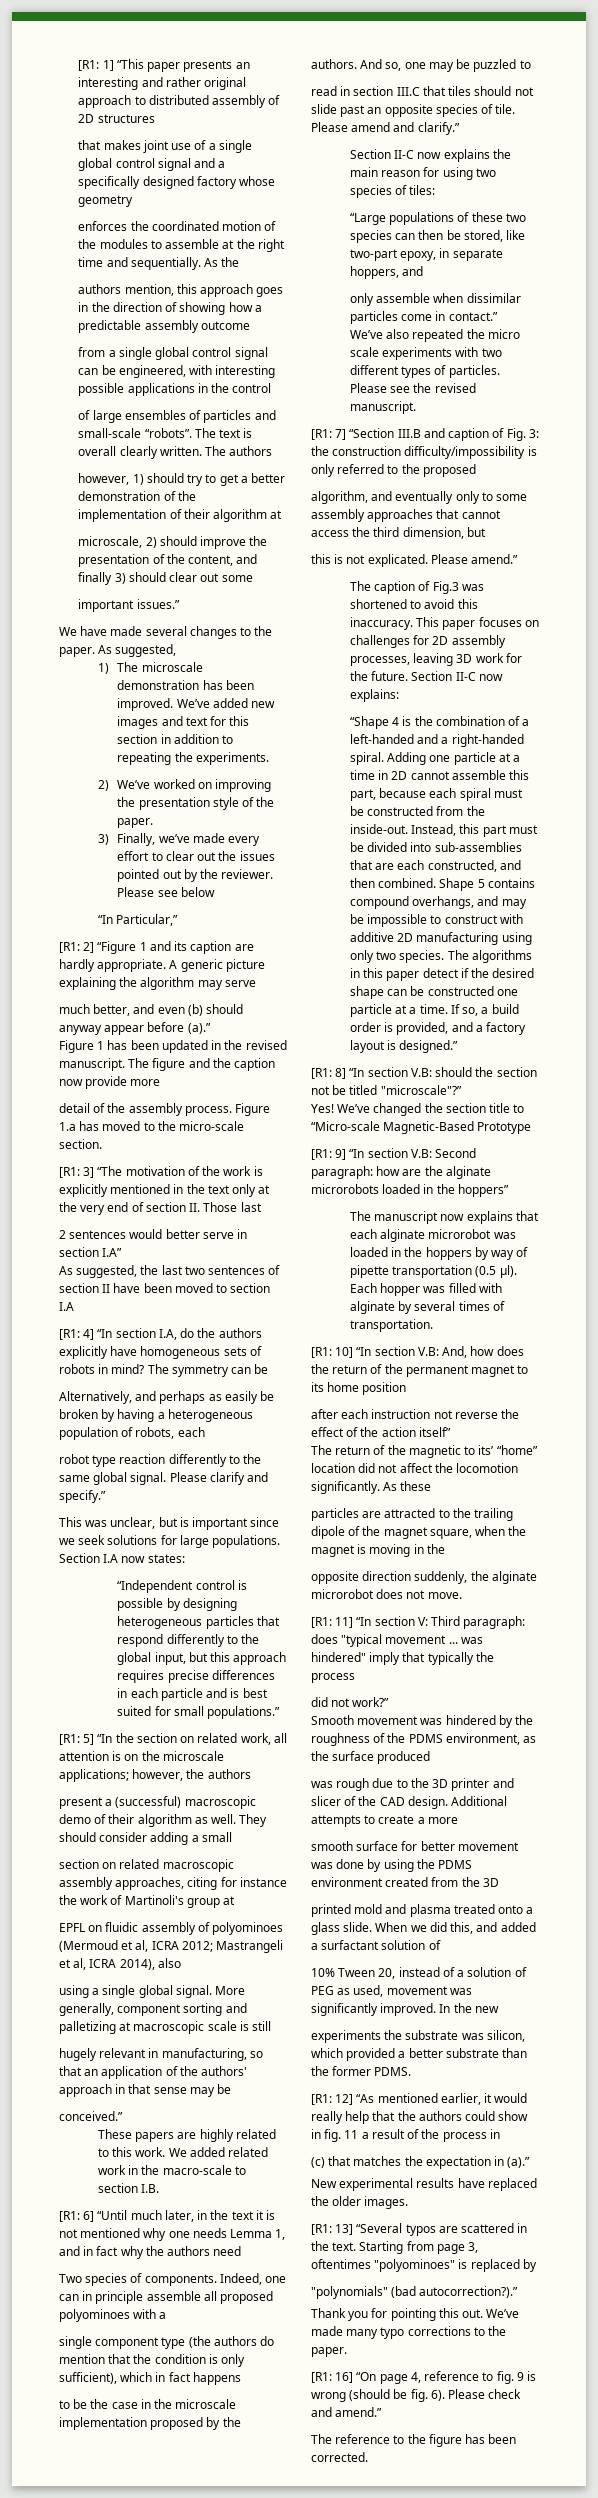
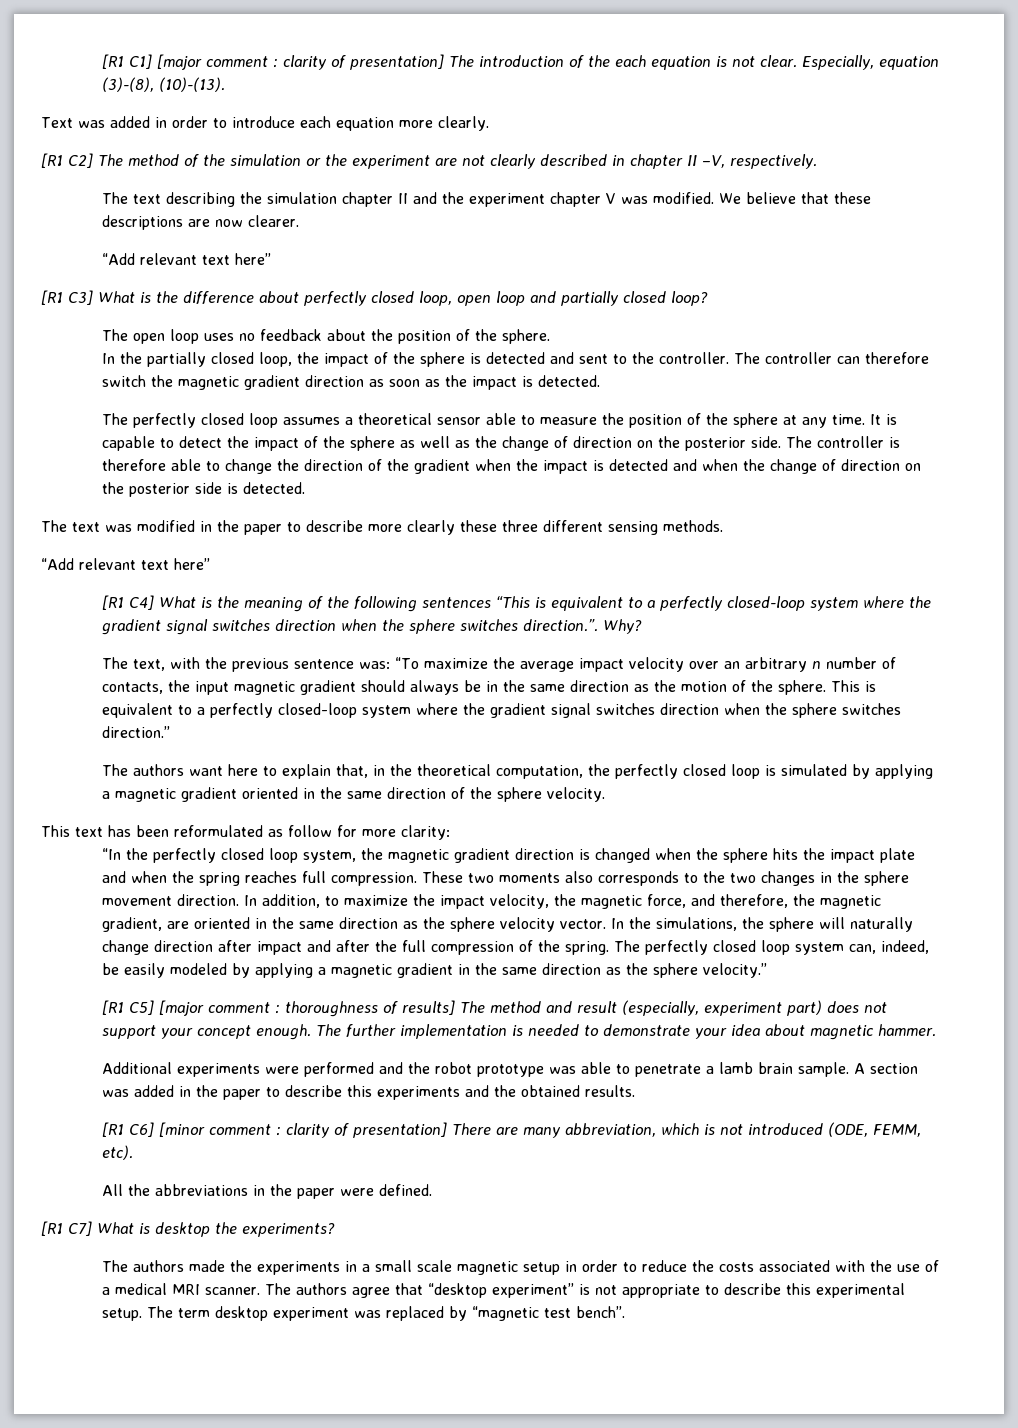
[78,59,250,72] [78,77,247,90] [78,95,281,108] [78,114,155,123] [78,140,252,153] [78,158,226,171] [78,176,276,189] [78,195,134,207] [78,221,277,231] [78,239,285,252] [78,257,240,270] [78,284,284,297] [78,302,262,315] [78,320,250,333] [78,347,268,360] [78,365,276,378] [78,383,272,396] [78,410,276,423] [78,428,253,438] [78,446,273,459] [78,473,286,486] [78,491,196,501] [78,509,283,522] [78,536,268,549] [78,554,258,567] [78,572,253,585] [78,599,180,612] [59,626,273,639] [59,644,177,657] [97,662,203,674] [117,680,254,690] [117,698,276,711] [117,716,250,729] [117,734,234,744] [117,752,269,765] [97,779,272,792] [117,797,275,810] [117,818,154,828] [97,833,261,846] [117,851,275,861] [117,869,274,882] [117,887,215,897] [97,914,179,926] [59,941,254,954] [59,959,265,972] [59,977,256,990] [59,1004,244,1016] [59,1022,211,1035] [59,1040,287,1053] [59,1058,276,1071] [59,1076,161,1089] [59,1103,271,1116] [59,1121,245,1131] [59,1139,102,1149] [59,1166,263,1178] [59,1184,271,1197] [59,1202,262,1215] [59,1229,248,1239] [59,1247,123,1257] [59,1265,281,1278] [59,1283,271,1293] [59,1302,74,1311] [59,1328,262,1340] [59,1346,262,1359] [59,1364,269,1377] [59,1391,275,1404] [59,1409,253,1422] [59,1427,205,1440] [59,1454,262,1467] [59,1472,269,1485] [59,1490,106,1503] [59,1517,280,1530] [59,1535,281,1548] [59,1553,185,1563] [117,1580,247,1593] [117,1598,237,1611] [117,1616,280,1629] [117,1634,260,1647] [117,1652,287,1665] [117,1670,275,1683] [117,1688,268,1701] [117,1706,281,1719] [59,1733,287,1745] [59,1751,224,1761] [59,1769,251,1782] [59,1796,256,1809] [59,1814,268,1827] [59,1832,232,1845] [59,1859,234,1872] [59,1877,287,1890] [59,1895,236,1908] [59,1922,284,1935] [59,1940,284,1953] [59,1958,181,1970] [59,1985,246,1998] [59,2003,247,2016] [59,2021,272,2034] [59,2048,263,2061] [59,2066,248,2079] [59,2084,232,2097] [59,2111,123,2121] [97,2129,276,2142] [97,2147,269,2157] [97,2165,246,2175] [97,2183,160,2193] [59,2210,276,2222] [59,2228,286,2241] [59,2246,242,2259] [59,2273,287,2286] [59,2291,274,2304] [59,2309,167,2322] [59,2336,275,2349] [59,2354,246,2367] [59,2372,241,2385] [59,2399,237,2409] [59,2417,241,2430] [311,59,531,72] [311,86,534,96] [311,104,516,117] [311,122,460,135] [349,149,511,162] [349,167,496,180] [349,185,436,198] [349,212,526,225] [349,230,526,243] [349,248,503,261] [349,266,424,279] [349,293,521,306] [349,311,498,324] [349,329,520,342] [349,347,502,360] [349,365,500,378] [349,383,476,393] [349,401,416,414] [311,428,539,441] [311,446,537,459] [311,464,476,477] [311,491,528,504] [311,509,501,522] [311,527,486,539] [311,554,519,567] [349,581,484,594] [349,599,478,609] [349,617,539,630] [349,635,506,648] [349,653,522,666] [349,671,503,681] [349,689,399,702] [349,716,530,729] [349,734,524,747] [349,752,521,765] [349,770,530,780] [349,788,523,801] [349,806,485,816] [349,824,538,837] [349,842,522,852] [349,860,521,872] [349,878,535,891] [349,896,527,909] [349,914,523,927] [349,932,532,945] [349,950,532,963] [349,968,535,981] [349,986,518,999] [349,1004,519,1017] [349,1022,527,1035] [349,1040,459,1053] [311,1067,537,1079] [311,1085,462,1095] [311,1103,525,1116] [311,1121,532,1134] [311,1148,477,1160] [311,1166,491,1179] [311,1184,509,1197] [349,1211,539,1224] [349,1229,516,1242] [349,1247,529,1260] [349,1265,517,1278] [349,1283,502,1296] [349,1301,505,1314] [349,1319,433,1332] [311,1346,524,1358] [311,1364,529,1377] [311,1382,407,1395] [311,1409,520,1419] [311,1427,451,1437] [311,1445,538,1458] [311,1463,519,1473] [311,1481,432,1494] [311,1508,514,1521] [311,1526,527,1539] [311,1544,445,1557] [311,1571,537,1584] [311,1589,462,1599] [311,1616,526,1629] [311,1634,483,1647] [311,1652,494,1665] [311,1673,355,1683] [311,1697,390,1707] [311,1715,534,1728] [311,1733,537,1746] [311,1751,431,1764] [311,1778,514,1791] [311,1796,508,1809] [311,1815,458,1827] [311,1841,519,1851] [311,1859,473,1872] [311,1877,499,1887] [311,1904,534,1917] [311,1922,536,1935] [311,1940,441,1950] [311,1967,527,1979] [311,1985,472,1997] [311,2003,499,2016] [311,2030,525,2043] [311,2048,528,2061] [311,2066,412,2076] [311,2093,528,2105] [311,2111,529,2124] [311,2129,500,2142] [311,2156,531,2169] [311,2178,537,2191] [311,2196,409,2209] [311,2223,528,2236] [311,2241,479,2254] [311,2259,537,2272] [311,2286,519,2299] [311,2308,520,2321] [311,2326,507,2339] [311,2347,347,2357] [311,2371,537,2384] [311,2389,522,2402] [311,2407,383,2417] [311,2434,517,2447] [311,2452,368,2462] [R1: 1] “This paper presents an interesting and rather original approach to distributed assembly of 2D structures // that makes joint use of a single global control signal and a specifically designed factory whose geometry // enforces the coordinated motion of the modules to assemble at the right time and sequentially. As the // authors mention, this approach goes in the direction of showing how a predictable assembly outcome // from a single global control signal can be engineered, with interesting possible applications in the control // of large ensembles of particles and small-scale “robots”. The text is overall clearly written. The authors // however, 1) should try to get a better demonstration of the implementation of their algorithm at // microscale, 2) should improve the presentation of the content, and finally 3) should clear out some // important issues.” // We have made several changes to the paper. As suggested, // 1) The microscale demonstration has been improved. We’ve added new images and text for this section in addition to repeating the experiments. // 2) We’ve worked on improving the presentation style of the paper. // 3) Finally, we’ve made every effort to clear out the issues pointed out by the reviewer. Please see below // “In Particular,” // [R1: 2] “Figure 1 and its caption are hardly appropriate. A generic picture explaining the algorithm may serve // much better, and even (b) should anyway appear before (a).” // Figure 1 has been updated in the revised manuscript. The figure and the caption now provide more // detail of the assembly process. Figure 1.a has moved to the micro-scale section. // [R1: 3] “The motivation of the work is explicitly mentioned in the text only at the very end of section II. Those last // 2 sentences would better serve in section I.A” // As suggested, the last two sentences of section II have been moved to section I.A // [R1: 4] “In section I.A, do the authors explicitly have homogeneous sets of robots in mind? The symmetry can be // Alternatively, and perhaps as easily be broken by having a heterogeneous population of robots, each // robot type reaction differently to the same global signal. Please clarify and specify.” // This was unclear, but is important since we seek solutions for large populations. Section I.A now states: // “Independent control is possible by designing heterogeneous particles that respond differently to the global input, but this approach requires precise differences in each particle and is best suited for small populations.” // [R1: 5] “In the section on related work, all attention is on the microscale applications; however, the authors // present a (successful) macroscopic demo of their algorithm as well. They should consider adding a small // section on related macroscopic assembly approaches, citing for instance the work of Martinoli's group at // EPFL on fluidic assembly of polyominoes (Mermoud et al, ICRA 2012; Mastrangeli et al, ICRA 2014), also // using a single global signal. More generally, component sorting and palletizing at macroscopic scale is still // hugely relevant in manufacturing, so that an application of the authors' approach in that sense may be // conceived.” // These papers are highly related to this work. We added related work in the macro-scale to section I.B. // [R1: 6] “Until much later, in the text it is not mentioned why one needs Lemma 1, and in fact why the authors need // Two species of components. Indeed, one can in principle assemble all proposed polyominoes with a // single component type (the authors do mention that the condition is only sufficient), which in fact happens // to be the case in the microscale implementation proposed by the authors. And so, one may be puzzled to // read in section III.C that tiles should not slide past an opposite species of tile. Please amend and clarify.” // Section II-C now explains the main reason for using two species of tiles: // “Large populations of these two species can then be stored, like two-part epoxy, in separate hoppers, and // only assemble when dissimilar particles come in contact.” // We’ve also repeated the micro scale experiments with two different types of particles. Please see the revised manuscript. // [R1: 7] “Section III.B and caption of Fig. 3: the construction difficulty/impossibility is only referred to the proposed // algorithm, and eventually only to some assembly approaches that cannot access the third dimension, but // this is not explicated. Please amend.” // The caption of Fig.3 was shortened to avoid this inaccuracy. This paper focuses on challenges for 2D assembly processes, leaving 3D work for the future. Section II-C now explains: // “Shape 4 is the combination of a left-handed and a right-handed spiral. Adding one particle at a time in 2D cannot assemble this part, because each spiral must be constructed from the inside-out. Instead, this part must be divided into sub-assemblies that are each constructed, and then combined. Shape 5 contains compound overhangs, and may be impossible to construct with additive 2D manufacturing using only two species. The algorithms in this paper detect if the desired shape can be constructed one particle at a time. If so, a build order is provided, and a factory layout is designed.” // [R1: 8] “In section V.B: should the section not be titled "microscale"?” // Yes! We’ve changed the section title to “Micro-scale Magnetic-Based Prototype // [R1: 9] “In section V.B: Second paragraph: how are the alginate microrobots loaded in the hoppers” // The manuscript now explains that each alginate microrobot was loaded in the hoppers by way of pipette transportation (0.5 μl). Each hopper was filled with alginate by several times of transportation. // [R1: 10] “In section V.B: And, how does the return of the permanent magnet to its home position // after each instruction not reverse the effect of the action itself” // The return of the magnetic to its’ “home” location did not affect the locomotion significantly. As these // particles are attracted to the trailing dipole of the magnet square, when the magnet is moving in the // opposite direction suddenly, the alginate microrobot does not move. // [R1: 11] “In section V: Third paragraph: does "typical movement ... was hindered" imply that typically the process // did not work?” // Smooth movement was hindered by the roughness of the PDMS environment, as the surface produced // was rough due to the 3D printer and slicer of the CAD design. Additional attempts to create a more // smooth surface for better movement was done by using the PDMS environment created from the 3D // printed mold and plasma treated onto a glass slide. When we did this, and added a surfactant solution of // 10% Tween 20, instead of a solution of PEG as used, movement was significantly improved. In the new // experiments the substrate was silicon, which provided a better substrate than the former PDMS. // [R1: 12] “As mentioned earlier, it would really help that the authors could show in fig. 11 a result of the process in // (c) that matches the expectation in (a).” // New experimental results have replaced the older images. // [R1: 13] “Several typos are scattered in the text. Starting from page 3, oftentimes "polyominoes" is replaced by // "polynomials" (bad autocorrection?).” // Thank you for pointing this out. We’ve made many typo corrections to the paper. // [R1: 16] “On page 4, reference to fig. 9 is wrong (should be fig. 6). Please check and amend.” // The reference to the figure has been corrected. -> [102,54,940,70] [102,77,226,92] [41,116,489,131] [41,153,817,169] [102,192,872,207] [102,215,300,230] [102,253,272,265] [41,290,708,306] [102,329,551,344] [102,352,930,367] [102,375,601,390] [102,413,898,428] [102,436,901,451] [102,459,922,474] [102,482,306,497] [41,520,723,535] [41,558,210,570] [102,595,932,612] [102,619,643,635] [102,657,897,672] [102,680,877,695] [102,703,902,718] [102,726,171,738] [102,764,934,779] [102,787,606,802] [41,825,450,840] [102,848,916,863] [102,871,910,886] [102,894,882,909] [102,917,914,932] [102,940,930,955] [102,963,768,978] [102,1000,888,1017] [102,1024,937,1040] [102,1062,919,1077] [102,1085,636,1100] [102,1122,922,1138] [102,1145,134,1160] [102,1184,433,1199] [41,1221,335,1237] [102,1260,940,1275] [102,1283,906,1298] [102,1306,626,1321] [R1 C1] [major comment : clarity of presentation] The introduction of the each equation is not clear. Especially, equation (3)-(8), (10)-(13). // Text was added in order to introduce each equation more clearly. // [R1 C2] The method of the simulation or the experiment are not clearly described in chapter II –V, respectively. // The text describing the simulation chapter II and the experiment chapter V was modified. We believe that these descriptions are now clearer. // “Add relevant text here” // [R1 C3] What is the difference about perfectly closed loop, open loop and partially closed loop? // The open loop uses no feedback about the position of the sphere. // In the partially closed loop, the impact of the sphere is detected and sent to the controller. The controller can therefore switch the magnetic gradient direction as soon as the impact is detected. // The perfectly closed loop assumes a theoretical sensor able to measure the position of the sphere at any time. It is capable to detect the impact of the sphere as well as the change of direction on the posterior side. The controller is therefore able to change the direction of the gradient when the impact is detected and when the change of direction on the posterior side is detected. // The text was modified in the paper to describe more clearly these three different sensing methods. // “Add relevant text here” // [R1 C4] What is the meaning of the following sentences “This is equivalent to a perfectly closed-loop system where the gradient signal switches direction when the sphere switches direction.”. Why? // The text, with the previous sentence was: “To maximize the average impact velocity over an arbitrary n number of contacts, the input magnetic gradient should always be in the same direction as the motion of the sphere. This is equivalent to a perfectly closed-loop system where the gradient signal switches direction when the sphere switches direction.” // The authors want here to explain that, in the theoretical computation, the perfectly closed loop is simulated by applying a magnetic gradient oriented in the same direction of the sphere velocity. // This text has been reformulated as follow for more clarity: // “In the perfectly closed loop system, the magnetic gradient direction is changed when the sphere hits the impact plate and when the spring reaches full compression. These two moments also corresponds to the two changes in the sphere movement direction. In addition, to maximize the impact velocity, the magnetic force, and therefore, the magnetic gradient, are oriented in the same direction as the sphere velocity vector. In the simulations, the sphere will naturally change direction after impact and after the full compression of the spring. The perfectly closed loop system can, indeed, be easily modeled by applying a magnetic gradient in the same direction as the sphere velocity.” // [R1 C5] [major comment : thoroughness of results] The method and result (especially, experiment part) does not support your concept enough. The further implementation is needed to demonstrate your idea about magnetic hammer. // Additional experiments were performed and the robot prototype was able to penetrate a lamb brain sample. A section was added in the paper to describe this experiments and the obtained results. // [R1 C6] [minor comment : clarity of presentation] There are many abbreviation, which is not introduced (ODE, FEMM, etc). // All the abbreviations in the paper were defined. // [R1 C7] What is desktop the experiments? // The authors made the experiments in a small scale magnetic setup in order to reduce the costs associated with the use of a medical MRI scanner. The authors agree that “desktop experiment” is not appropriate to describe this experimental setup. The term desktop experiment was replaced by “magnetic test bench”.

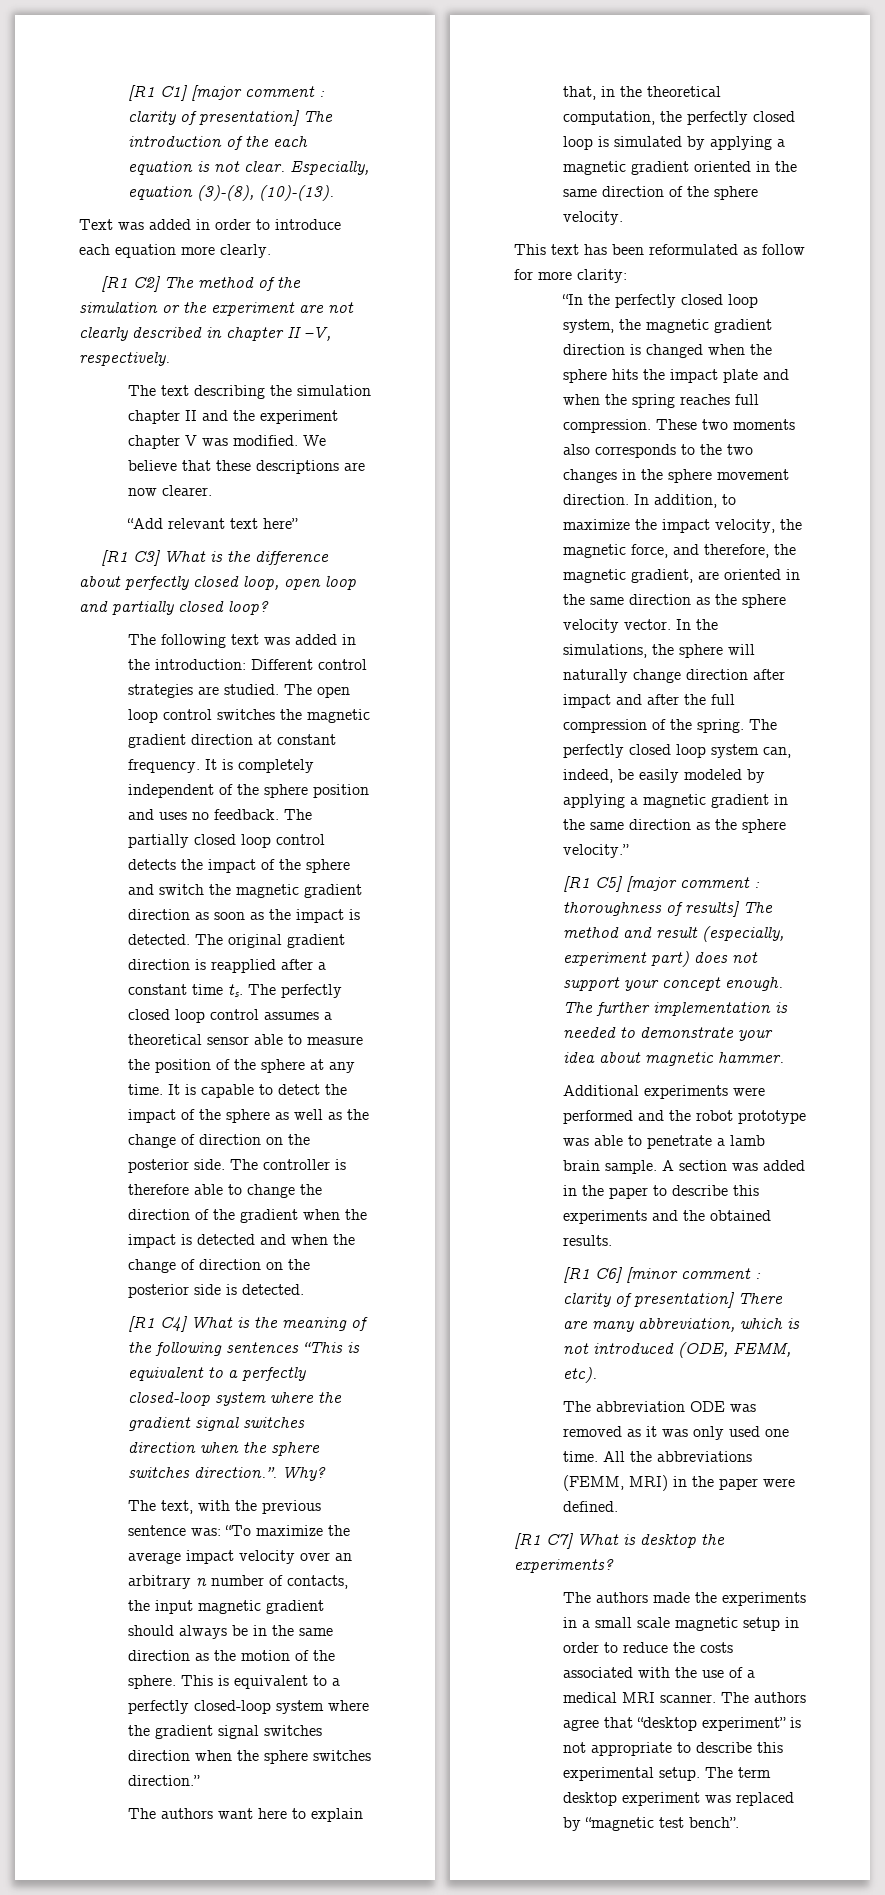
[133,329,551,344] [102,352,930,367] open loop uses no feedback about the position of the sphere. // In the partially closed loop, the impact of the sphere is detected and sent to the controller. The controller can therefore -> [160,634,356,648] [127,659,367,670] [127,684,350,698] [127,709,370,723] [127,734,336,748] [127,759,314,773] [127,784,369,798] [127,809,312,820] [127,834,325,848] [127,859,350,873] [127,884,154,895] following text was added in the introduction: Different control strategies are studied. The open loop control switches the magnetic gradient direction at constant frequency. It is completely independent of the sphere position and uses no feedback. The partially closed loop control detects the impact of the sphere and
[102,413,279,428] // The perfectly closed loop -> [194,934,345,948] [127,959,326,973] [127,984,342,998] [127,1009,259,1023] The original gradient direction is reapplied after a constant time ts. The perfectly closed loop control
[41,520,723,535] [41,558,210,570] // The text was modified in the paper to describe more clearly these three different sensing methods. // “Add relevant text here” -> (304, 1289) none
(134, 1152) none -> [562,1401,756,1412] [562,1426,789,1440] [562,1451,598,1462] The abbreviation ODE was removed as it was only used one time.
(249, 1190) none -> [562,1475,668,1491] (FEMM, MRI)

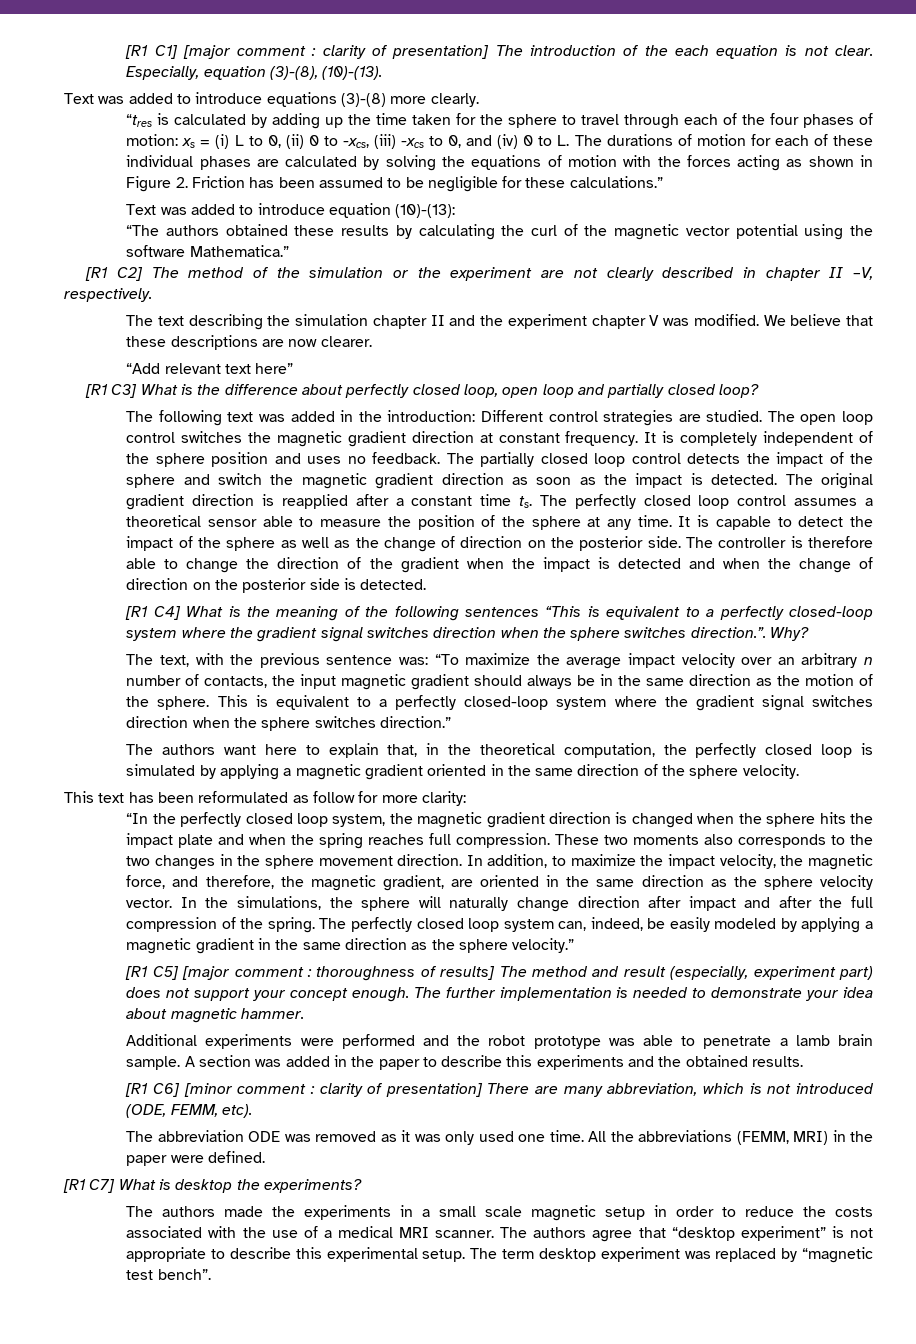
[196,219,341,230] [79,244,271,258] in order to introduce each equation more clearly. -> [176,92,479,107] [126,113,873,129] [126,134,873,149] [126,155,873,171] [126,176,663,192] [126,203,456,218] [126,224,873,240] [126,245,289,257] to introduce equations (3)-(8) more clearly. // “tres is calculated by adding up the time taken for the sphere to travel through each of the four phases of motion: xs = (i) L to 0, (ii) 0 to -xcs, (iii) -xcs to 0, and (iv) 0 to L. The durations of motion for each of these individual phases are calculated by solving the equations of motion with the forces acting as shown in Figure 2. Friction has been assumed to be negligible for these calculations.” // Text was added to introduce equation (10)-(13): // “The authors obtained these results by calculating the curl of the magnetic vector potential using the software Mathematica.”

